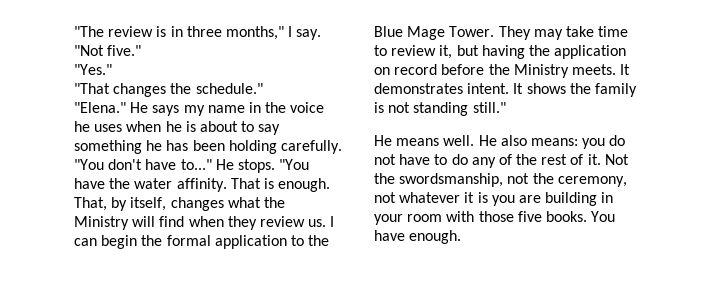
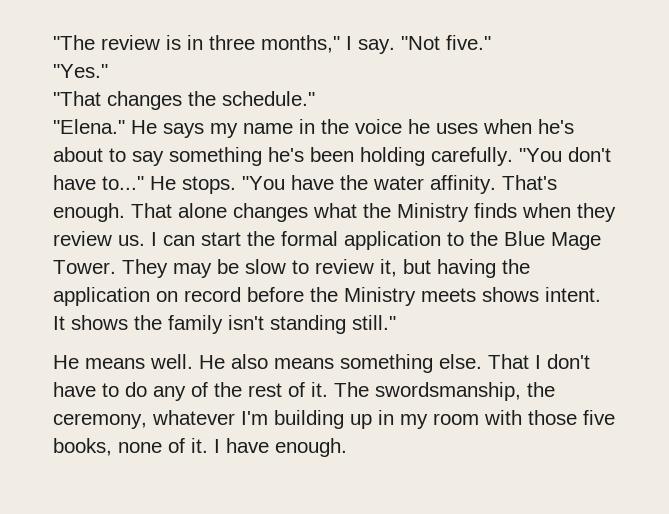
[165,121,196,132] he is -> [538,119,574,134] he's
[146,140,189,151] he has -> [268,147,304,162] he's
[230,178,331,192] [74,197,167,211] That is enough. That, by itself, -> [502,175,557,190] [53,203,227,222] That's enough. That alone
[132,216,185,227] will find -> [474,203,517,218] finds
[101,235,138,249] begin -> [201,232,241,246] start
[565,26,629,37] take time -> [217,259,286,274] be slow
[571,64,631,75] [374,83,463,94] meets. It demonstrates -> [421,287,539,302] meets shows
[374,102,411,113] is not -> [228,315,264,330] isn't
[530,135,626,149] [374,154,396,165] means: you do not -> [274,354,590,373] means something else. That I don't
[604,154,629,165] [374,173,627,187] [374,192,614,206] [374,211,616,225] Not the swordsmanship, not the ceremony, not whatever it is you are building in your room with those five books. You -> [334,382,555,401] [53,410,615,429] [53,438,220,456] The swordsmanship, the ceremony, whatever I'm building up in my room with those five books, none of it. I

